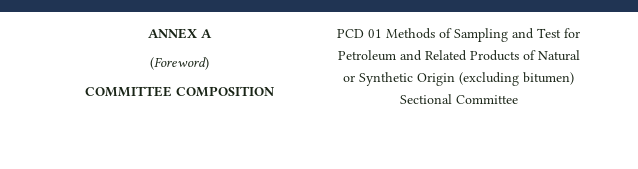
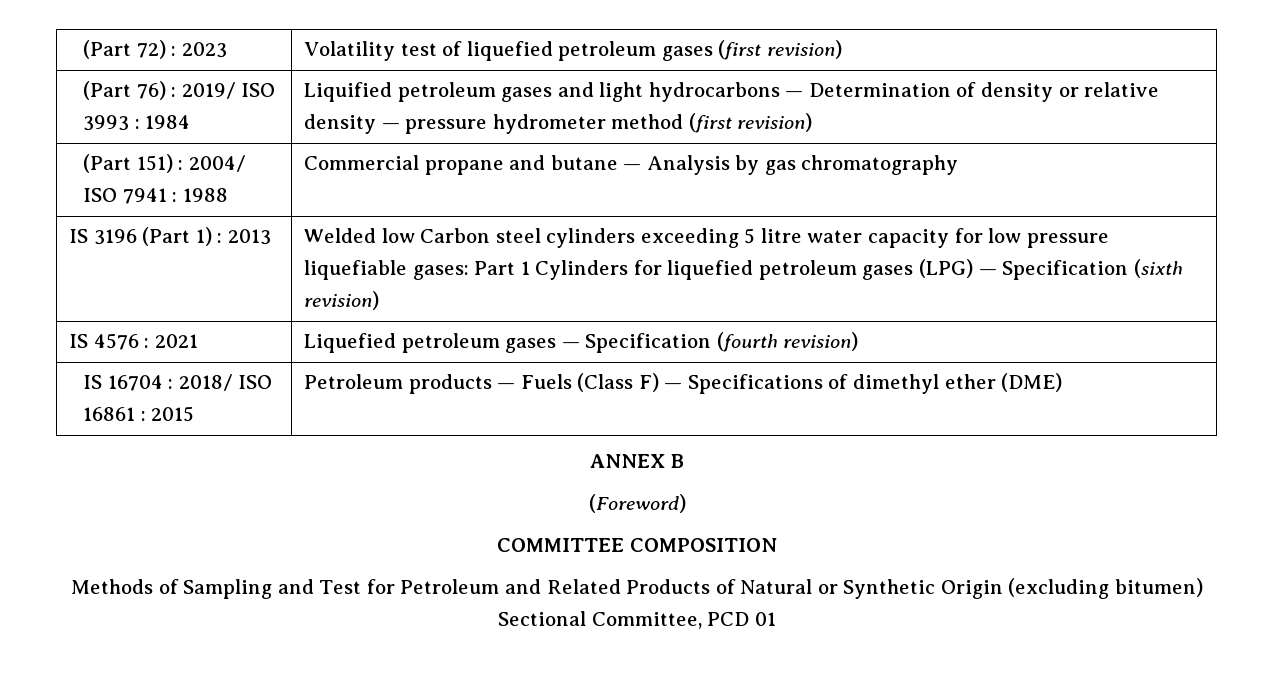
[148,28,212,39] ANNEX A -> [83,40,227,59] [304,40,842,61] [83,81,276,100] [83,115,191,131] [304,82,1160,102] [304,113,813,134] [83,154,246,173] [83,188,228,204] [304,155,959,175] [69,227,271,246] [304,228,1109,248] [304,259,1183,280] [304,291,380,310] [69,333,198,350] [304,332,859,353] [83,374,273,391] [83,406,195,422] [304,373,1063,394] [590,454,684,468] (Part 72) : 2023 | Volatility test of liquefied petroleum gases (first revision) // (Part 76) : 2019/ ISO 3993 : 1984 | Liquified petroleum gases and light hydrocarbons — Determination of density or relative density — pressure hydrometer method (first revision) // (Part 151) : 2004/ ISO 7941 : 1988 | Commercial propane and butane — Analysis by gas chromatography // IS 3196 (Part 1) : 2013 | Welded low Carbon steel cylinders exceeding 5 litre water capacity for low pressure liquefiable gases: Part 1 Cylinders for liquefied petroleum gases (LPG) — Specification (sixth revision) // IS 4576 : 2021 | Liquefied petroleum gases — Specification (fourth revision) // IS 16704 : 2018/ ISO 16861 : 2015 | Petroleum products — Fuels (Class F) — Specifications of dimethyl ether (DME) // ANNEX B
[337,29,382,38] PCD 01 -> (777, 545) none
[455,95,518,104] Committee -> [591,612,776,629] Committee, PCD 01

